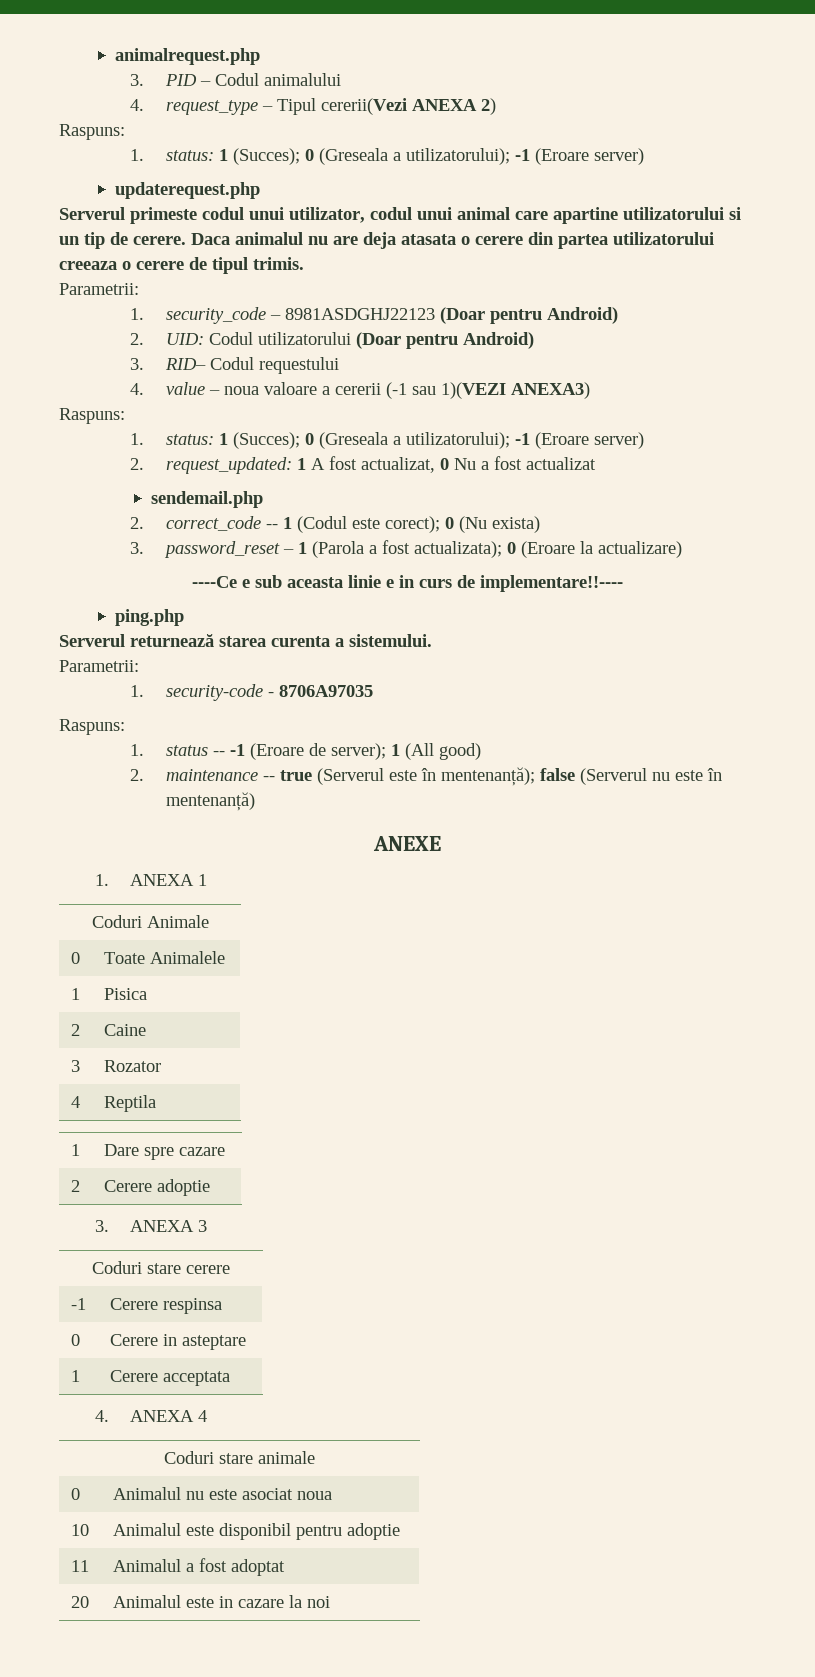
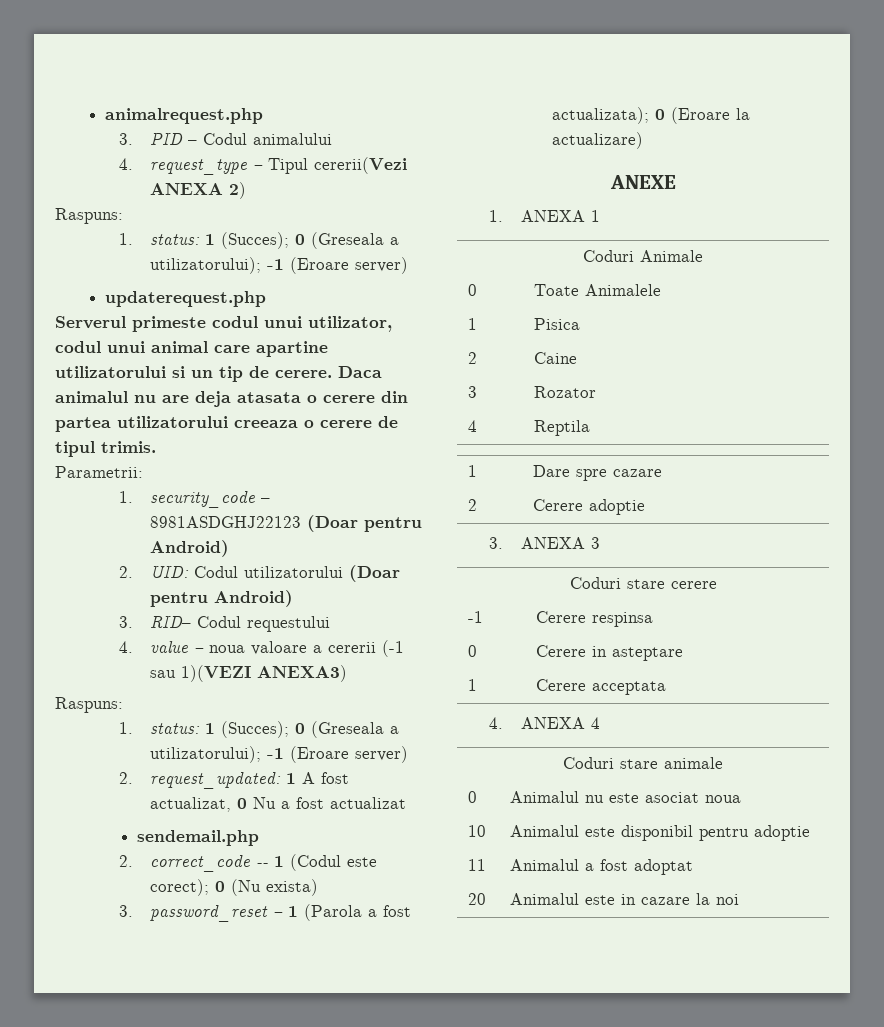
[192,575,623,592] [114,609,184,626] [59,634,432,647] [59,660,139,672] [130,684,373,701] [59,719,125,735] [130,743,481,760] [130,767,722,786] [165,792,255,811] // ----Ce e sub aceasta linie e in curs de implementare!!---- // ping.php // Serverul returnează starea curenta a sistemului. // Parametrii: // 1. security-code - 8706A97035 // Raspuns: // 1. status -- -1 (Eroare de server); 1 (All good) // 2. maintenance -- true (Serverul este în mentenanță); false (Serverul nu este în mentenanță) -> (644, 140) none

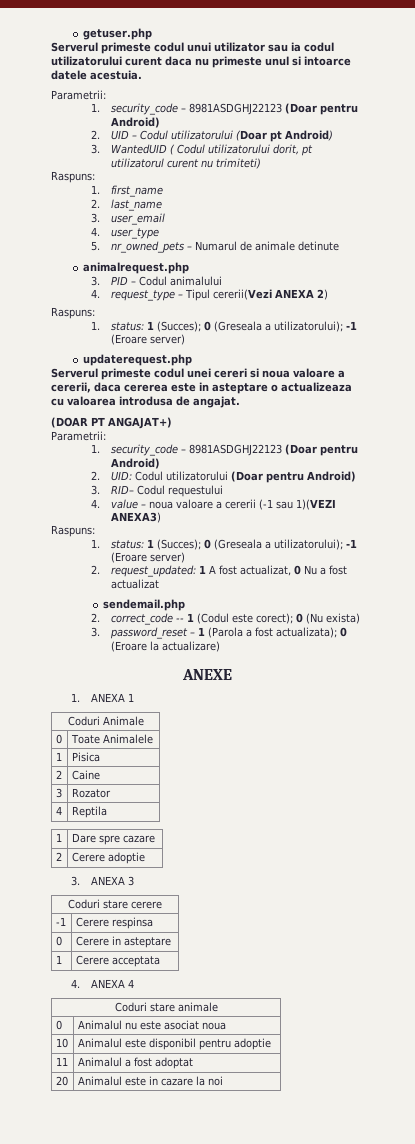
(104, 116) none -> [83,28,153,40] [51,42,334,54] [51,56,351,68] [51,70,142,80] [51,90,106,100] [91,103,359,115] [111,117,161,128] [91,130,334,142] [91,144,314,156] [111,158,262,169] [51,171,95,183] [91,185,164,197] [91,199,163,211] [91,213,166,225] [91,227,160,239] [91,241,340,253] getuser.php // Serverul primeste codul unui utilizator sau ia codul utilizatorului curent daca nu primeste unul si intoarce datele acestuia. // Parametrii: // 1. security_code – 8981ASDGHJ22123 (Doar pentru Android) // 2. UID – Codul utilizatorului (Doar pt Android) // 3. WantedUID ( Codul utilizatorului dorit, pt utilizatorul curent nu trimiteti) // Raspuns: // 1. first_name // 2. last_name // 3. user_email // 4. user_type // 5. nr_owned_pets – Numarul de animale detinute //
[264,316,392,332] [55,341,328,357] [55,366,382,382] [55,391,408,407] [55,416,398,432] [55,441,156,457] unui utilizator, codul unui animal care apartine utilizatorului si un tip de cerere. Daca animalul nu are deja atasata o cerere din partea utilizatorului creeaza o cerere de tipul trimis. -> [187,368,345,378] [51,382,352,394] [51,396,240,408] [51,417,172,429] unei cereri si noua valoare a cererii, daca cererea este in asteptare o actualizeaza cu valoarea introdusa de angajat. // (DOAR PT ANGAJAT+)

